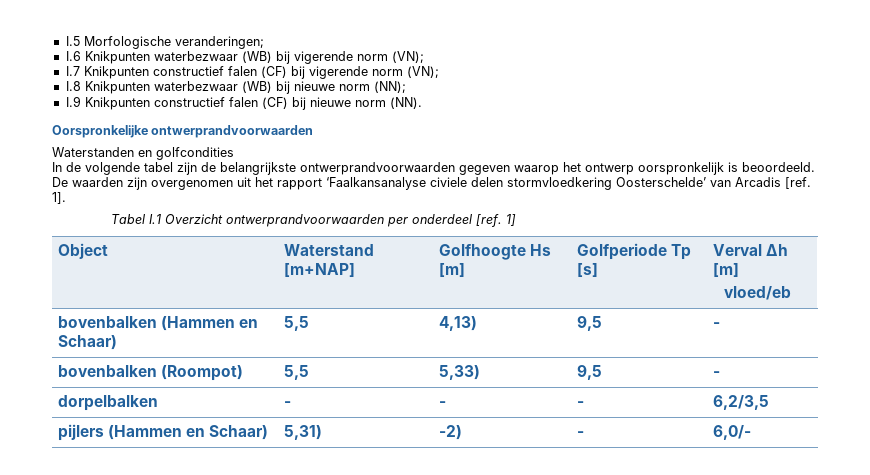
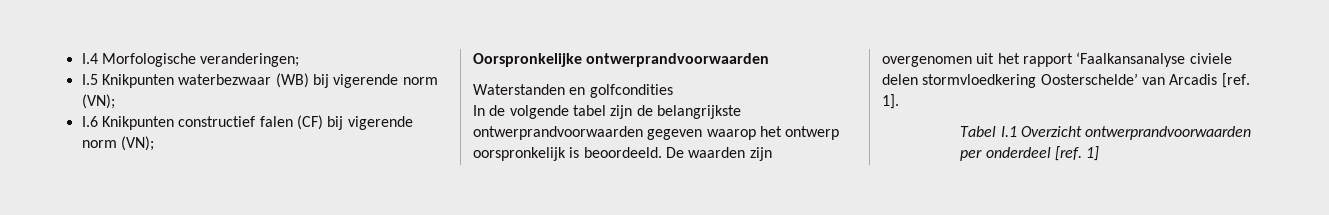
[65,36,80,46] I.5 -> [81,53,98,64] I.4
[65,51,81,61] I.6 -> [81,74,98,85] I.5
[65,66,80,76] I.7 -> [81,116,98,127] I.6
[65,81,406,94] [65,96,422,110] // I.8 Knikpunten waterbezwaar (WB) bij nieuwe norm (NN); // I.9 Knikpunten constructief falen (CF) bij nieuwe norm (NN). -> (154, 143) none
[57,243,108,259] [283,244,374,256] [283,263,355,277] [438,244,551,260] [438,263,465,277] [576,243,691,260] [576,263,598,277] [712,244,788,256] [712,263,739,277] [724,286,792,300] [57,316,258,331] [57,335,117,350] [283,316,309,331] [438,316,477,331] [576,316,602,331] [712,322,720,328] [57,365,243,381] [283,365,309,380] [438,365,480,380] [576,365,602,380] [712,371,720,377] [57,395,158,411] [283,401,291,407] [438,401,446,407] [576,401,584,407] [712,395,769,410] [57,424,269,441] [283,425,322,440] [438,425,462,440] [576,431,584,437] [712,425,751,440] // Object | Waterstand [m+NAP] | Golfhoogte Hs [m] | Golfperiode Tp [s] | Verval Δh [m] // vloed/eb // bovenbalken (Hammen en Schaar) | 5,5 | 4,13) | 9,5 | - // bovenbalken (Roompot) | 5,5 | 5,33) | 9,5 | - // dorpelbalken | - | - | - | 6,2/3,5 // pijlers (Hammen en Schaar) | 5,31) | -2) | - | 6,0/- -> (1100, 153) none

